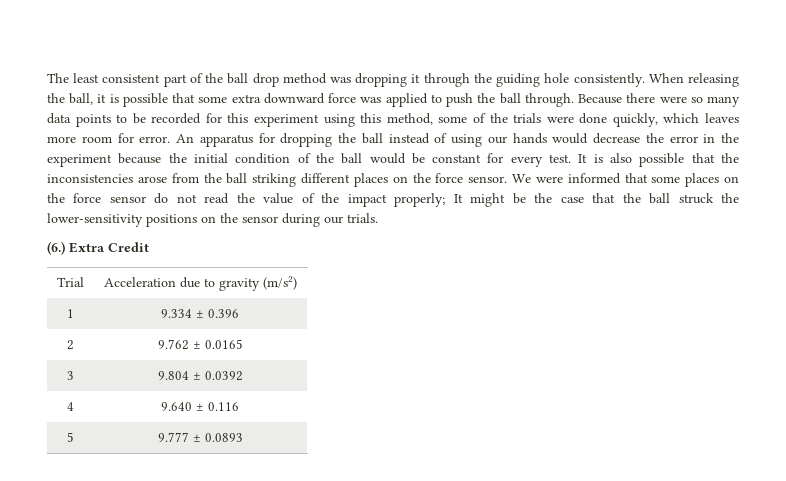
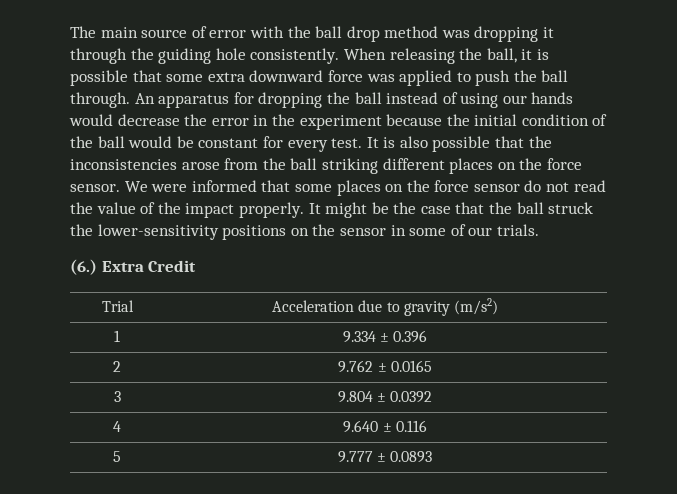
[73,73,203,87] least consistent part of -> [100,26,284,38] main source of error with
[578,93,740,107] [47,113,739,127] [47,133,171,143] Because there were so many data points to be recorded for this experiment using this method, some of the trials were done quickly, which leaves more room for error. -> (130, 100) none
[394,193,446,207] properly; -> [238,202,304,218] properly.
[282,213,320,227] during -> [390,224,466,236] in some of

